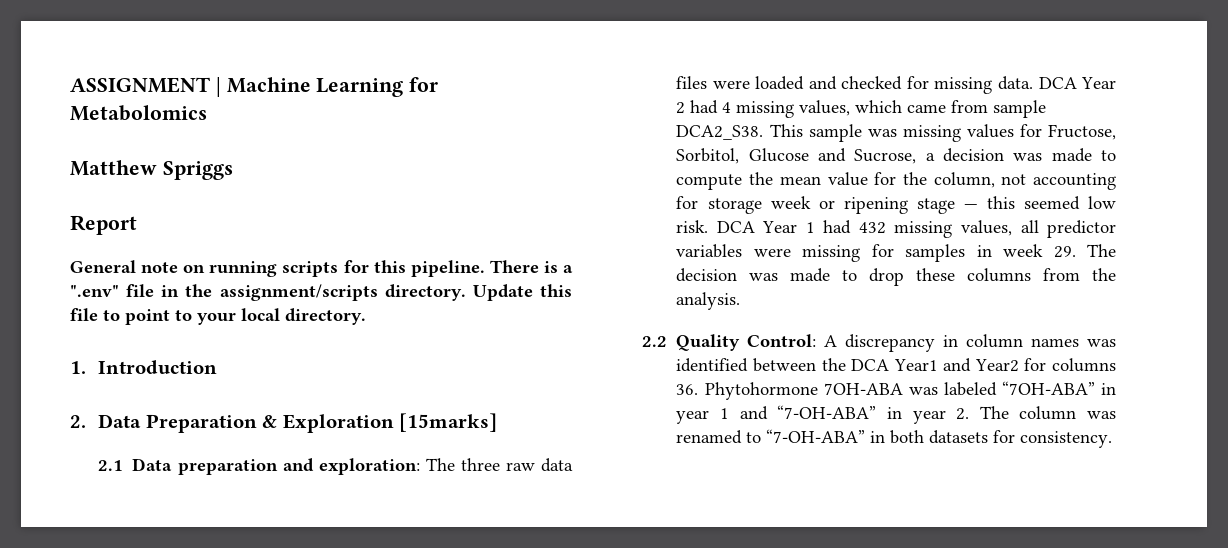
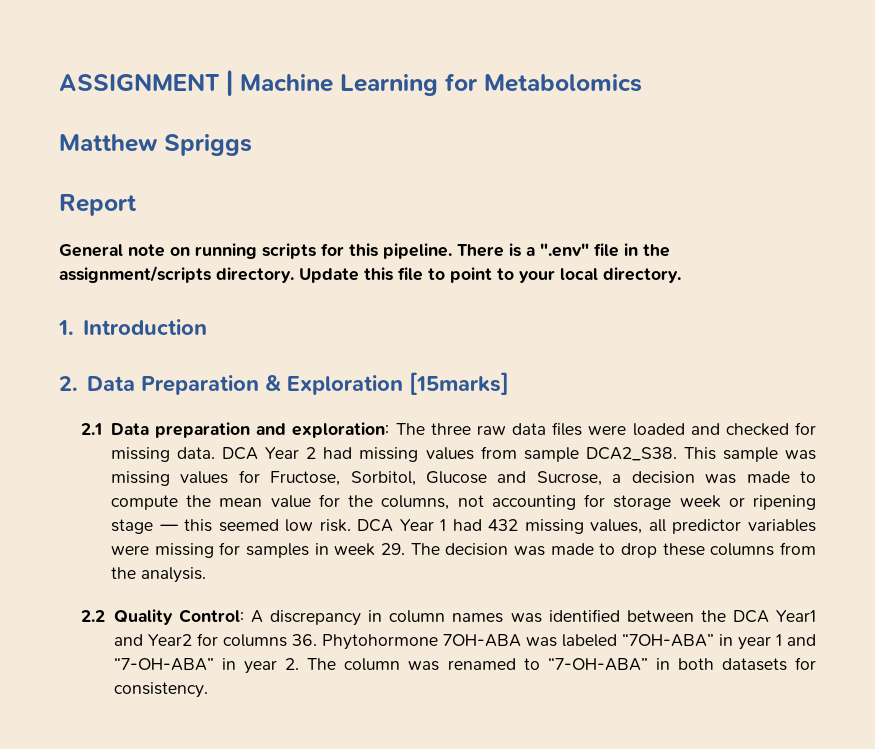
[722,100,947,118] 4 missing values, which came -> [359,447,474,462] missing values
[933,172,995,188] column, -> [381,495,450,510] columns,

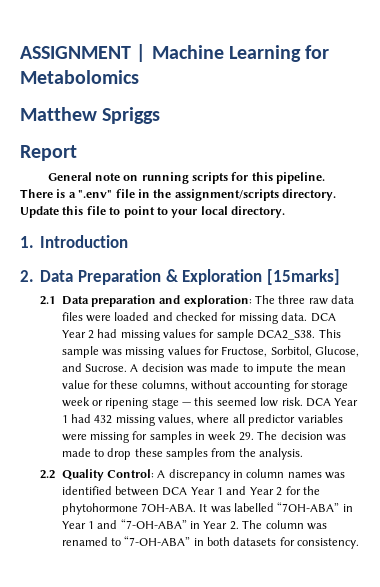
[480,446,517,459] from -> [199,329,215,338] for
[426,471,817,486] [110,495,178,510] Glucose and Sucrose, a decision was made to compute -> [315,346,360,357] [61,363,294,375] Glucose, and Sucrose. A decision was made to impute
[348,495,484,510] the columns, not -> [110,380,232,391] these columns, without
(643, 526) none -> [197,414,230,424] where
[710,543,775,556] columns -> [166,448,209,460] samples
[700,610,816,623] [113,633,617,650] the DCA Year1 and Year2 for columns 36. Phytohormone 7OH-ABA was labeled -> [162,486,320,496] [61,503,275,515] DCA Year 1 and Year 2 for the phytohormone 7OH-ABA. It was labelled
[737,636,771,650] year -> [61,521,86,529] Year
[244,660,278,674] year -> [203,521,228,529] Year

